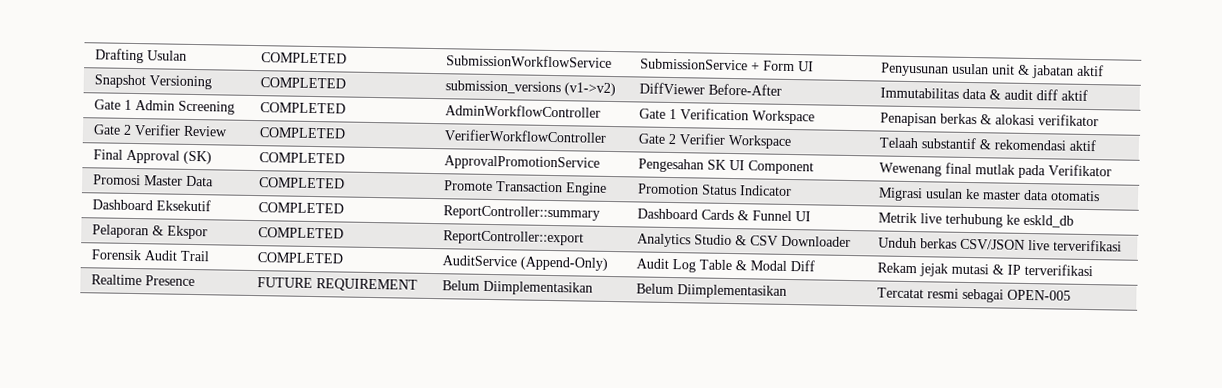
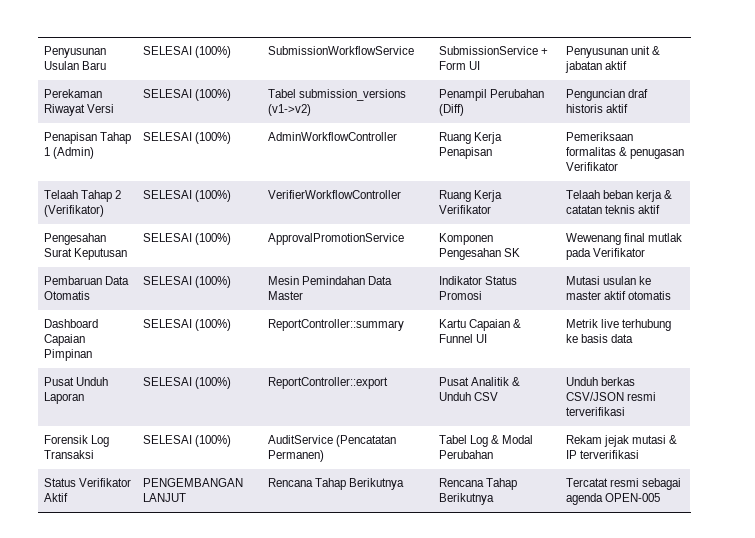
[95,48,145,64] Drafting -> [43,46,106,58] Penyusunan
[261,52,348,64] | COMPLETED -> [81,61,106,70] [142,46,231,58] Baru | SELESAI (100%)
[952,63,990,75] usulan -> (628, 52) none
[94,74,213,90] [260,77,347,89] [445,80,617,97] [639,82,783,96] [880,87,1089,101] [94,99,236,115] [260,102,347,114] [445,104,602,118] [639,108,816,125] [880,112,1100,127] [93,124,229,137] [259,127,347,139] [444,129,608,143] [638,133,792,150] [879,137,1097,152] [93,149,213,165] [259,152,346,164] Snapshot Versioning | COMPLETED | submission_versions (v1->v2) | DiffViewer Before-After | Immutabilitas data & audit diff aktif // Gate 1 Admin Screening | COMPLETED | AdminWorkflowController | Gate 1 Verification Workspace | Penapisan berkas & alokasi verifikator // Gate 2 Verifier Review | COMPLETED | VerifierWorkflowController | Gate 2 Verifier Workspace | Telaah substantif & rekomendasi aktif // Final Approval (SK) | COMPLETED -> [43,89,102,98] [43,104,114,116] [142,89,231,101] [267,89,406,101] [267,104,311,116] [438,89,544,101] [438,104,464,116] [565,89,648,101] [565,104,628,113] [43,132,131,144] [43,147,94,159] [142,132,231,144] [267,132,397,141] [438,132,502,144] [438,147,492,159] [565,132,633,141] [565,147,685,159] [565,162,618,171] [43,190,122,202] [43,205,104,217] [142,190,231,202] [267,190,401,199] [438,190,502,202] [438,205,491,214] [565,190,673,202] [565,205,661,214] [43,233,106,245] [43,248,127,260] [142,233,231,245] Perekaman Riwayat Versi | SELESAI (100%) | Tabel submission_versions (v1->v2) | Penampil Perubahan (Diff) | Penguncian draf historis aktif // Penapisan Tahap 1 (Admin) | SELESAI (100%) | AdminWorkflowController | Ruang Kerja Penapisan | Pemeriksaan formalitas & penugasan Verifikator // Telaah Tahap 2 (Verifikator) | SELESAI (100%) | VerifierWorkflowController | Ruang Kerja Verifikator | Telaah beban kerja & catatan teknis aktif // Pengesahan Surat Keputusan | SELESAI (100%)
(601, 163) none -> [438,233,493,245] Komponen
[729,159,815,175] UI Component -> (520, 252) none
[93,174,215,187] [259,177,346,189] [444,180,608,196] [638,183,793,197] [878,187,924,202] Promosi Master Data | COMPLETED | Promote Transaction Engine | Promotion Status Indicator | Migrasi -> [43,276,129,285] [43,291,90,300] [142,276,231,288] [267,276,393,285] [267,291,303,300] [438,276,517,285] [438,291,482,300] [565,276,600,285] Pembaruan Data Otomatis | SELESAI (100%) | Mesin Pemindahan Data Master | Indikator Status Promosi | Mutasi
[1023,189,1050,201] data -> [603,291,626,300] aktif
[156,199,212,212] [258,202,345,214] Eksekutif | COMPLETED -> [43,334,85,346] [43,349,92,361] [142,319,231,331] Capaian Pimpinan | SELESAI (100%)
[637,208,735,221] Dashboard Cards -> [438,319,510,331] Kartu Capaian
[1023,214,1075,228] [92,224,209,240] [258,227,345,239] [443,230,585,246] [637,233,748,248] eskld_db // Pelaporan & Ekspor | COMPLETED | ReportController::export | Analytics Studio & -> [580,334,634,343] [43,377,108,386] [43,392,84,404] [142,377,231,389] [267,377,388,389] [438,377,521,386] [438,392,471,401] basis data // Pusat Unduh Laporan | SELESAI (100%) | ReportController::export | Pusat Analitik & Unduh
[781,235,852,248] Downloader -> (498, 396) none
[1028,239,1051,251] live -> [626,392,656,401] resmi
[144,250,210,262] [257,252,344,264] [442,255,609,271] [636,258,733,273] Audit Trail | COMPLETED | AuditService (Append-Only) | Audit Log Table -> [90,435,109,447] [43,450,94,459] [142,435,231,447] [267,435,396,447] [267,450,324,462] [438,435,488,447] Log Transaksi | SELESAI (100%) | AuditService (Pencatatan Permanen) | Tabel Log
[790,260,816,272] Diff -> [438,450,493,459] Perubahan
[91,274,196,287] [257,277,419,292] [442,280,594,296] [636,283,788,299] Realtime Presence | FUTURE REQUIREMENT | Belum Diimplementasikan | Belum Diimplementasikan -> [43,478,131,487] [43,493,68,502] [142,478,243,487] [142,493,186,502] [267,478,405,490] [438,478,517,490] [438,493,494,505] Status Verifikator Aktif | PENGEMBANGAN LANJUT | Rencana Tahap Berikutnya | Rencana Tahap Berikutnya
(1005, 295) none -> [565,493,603,505] agenda

